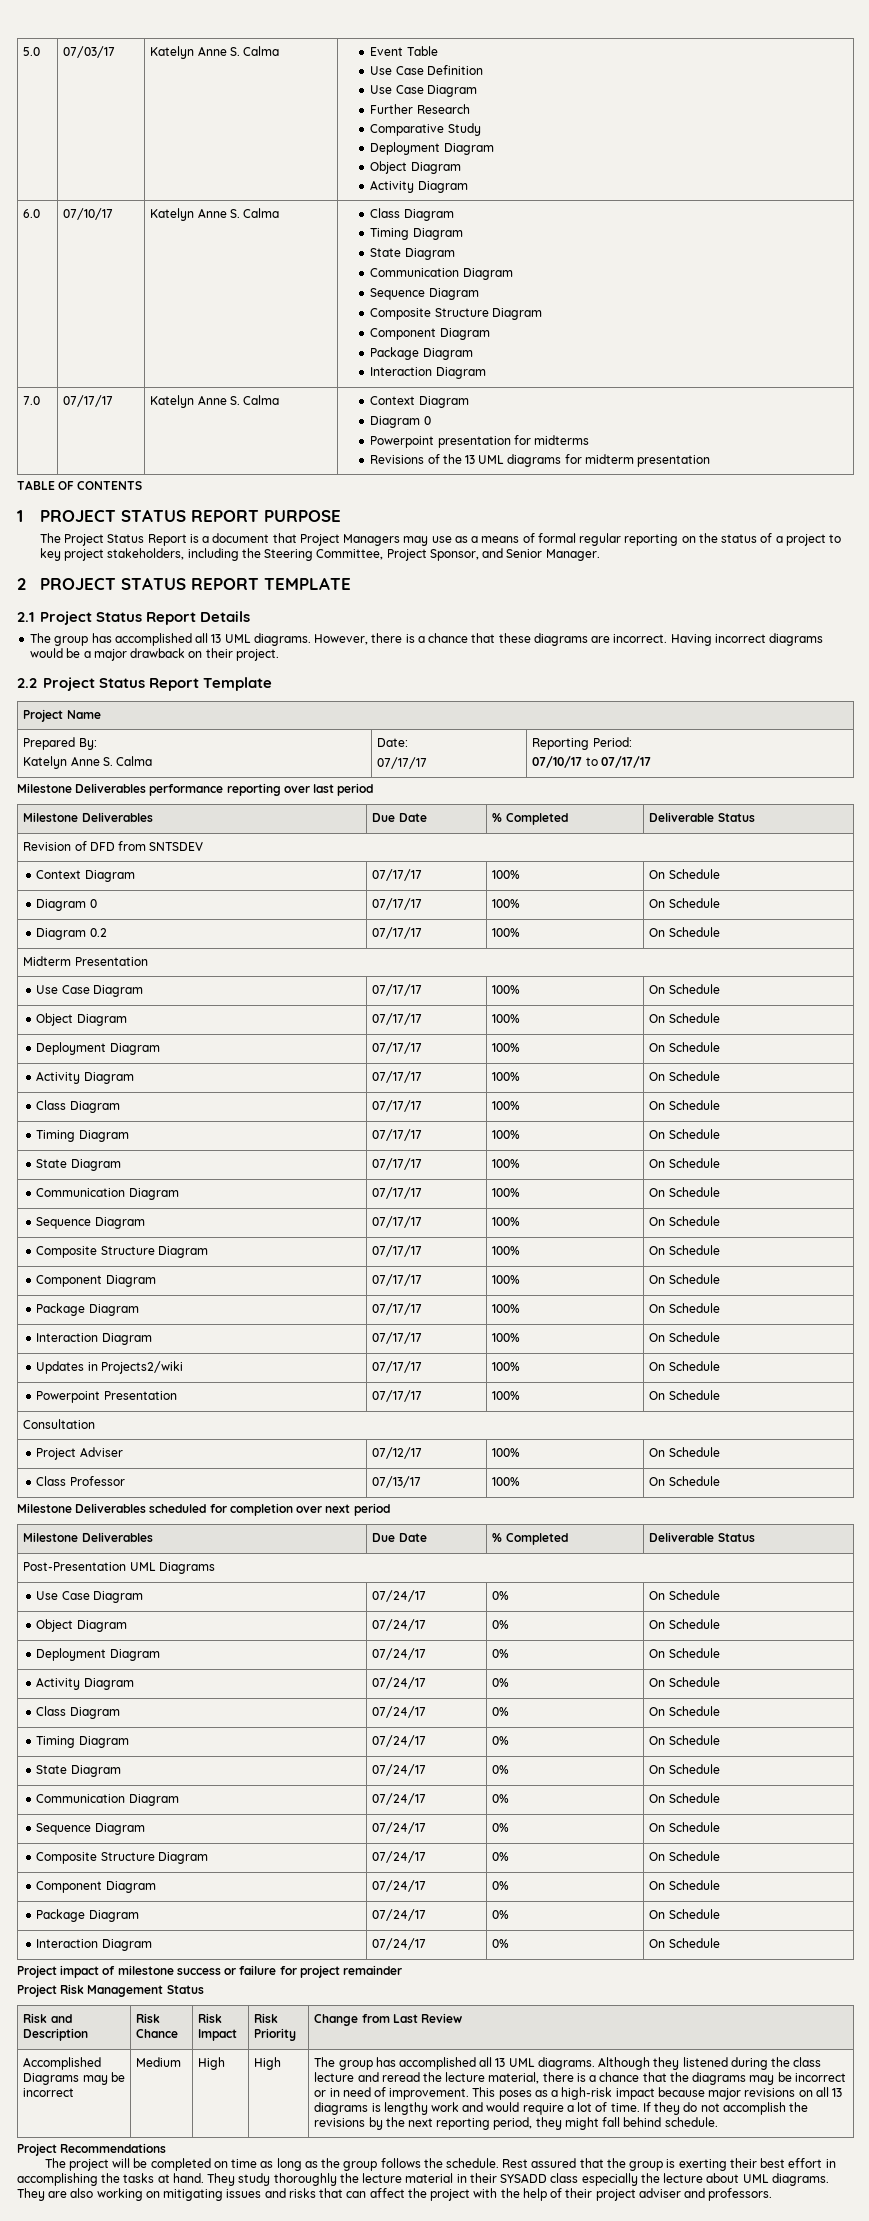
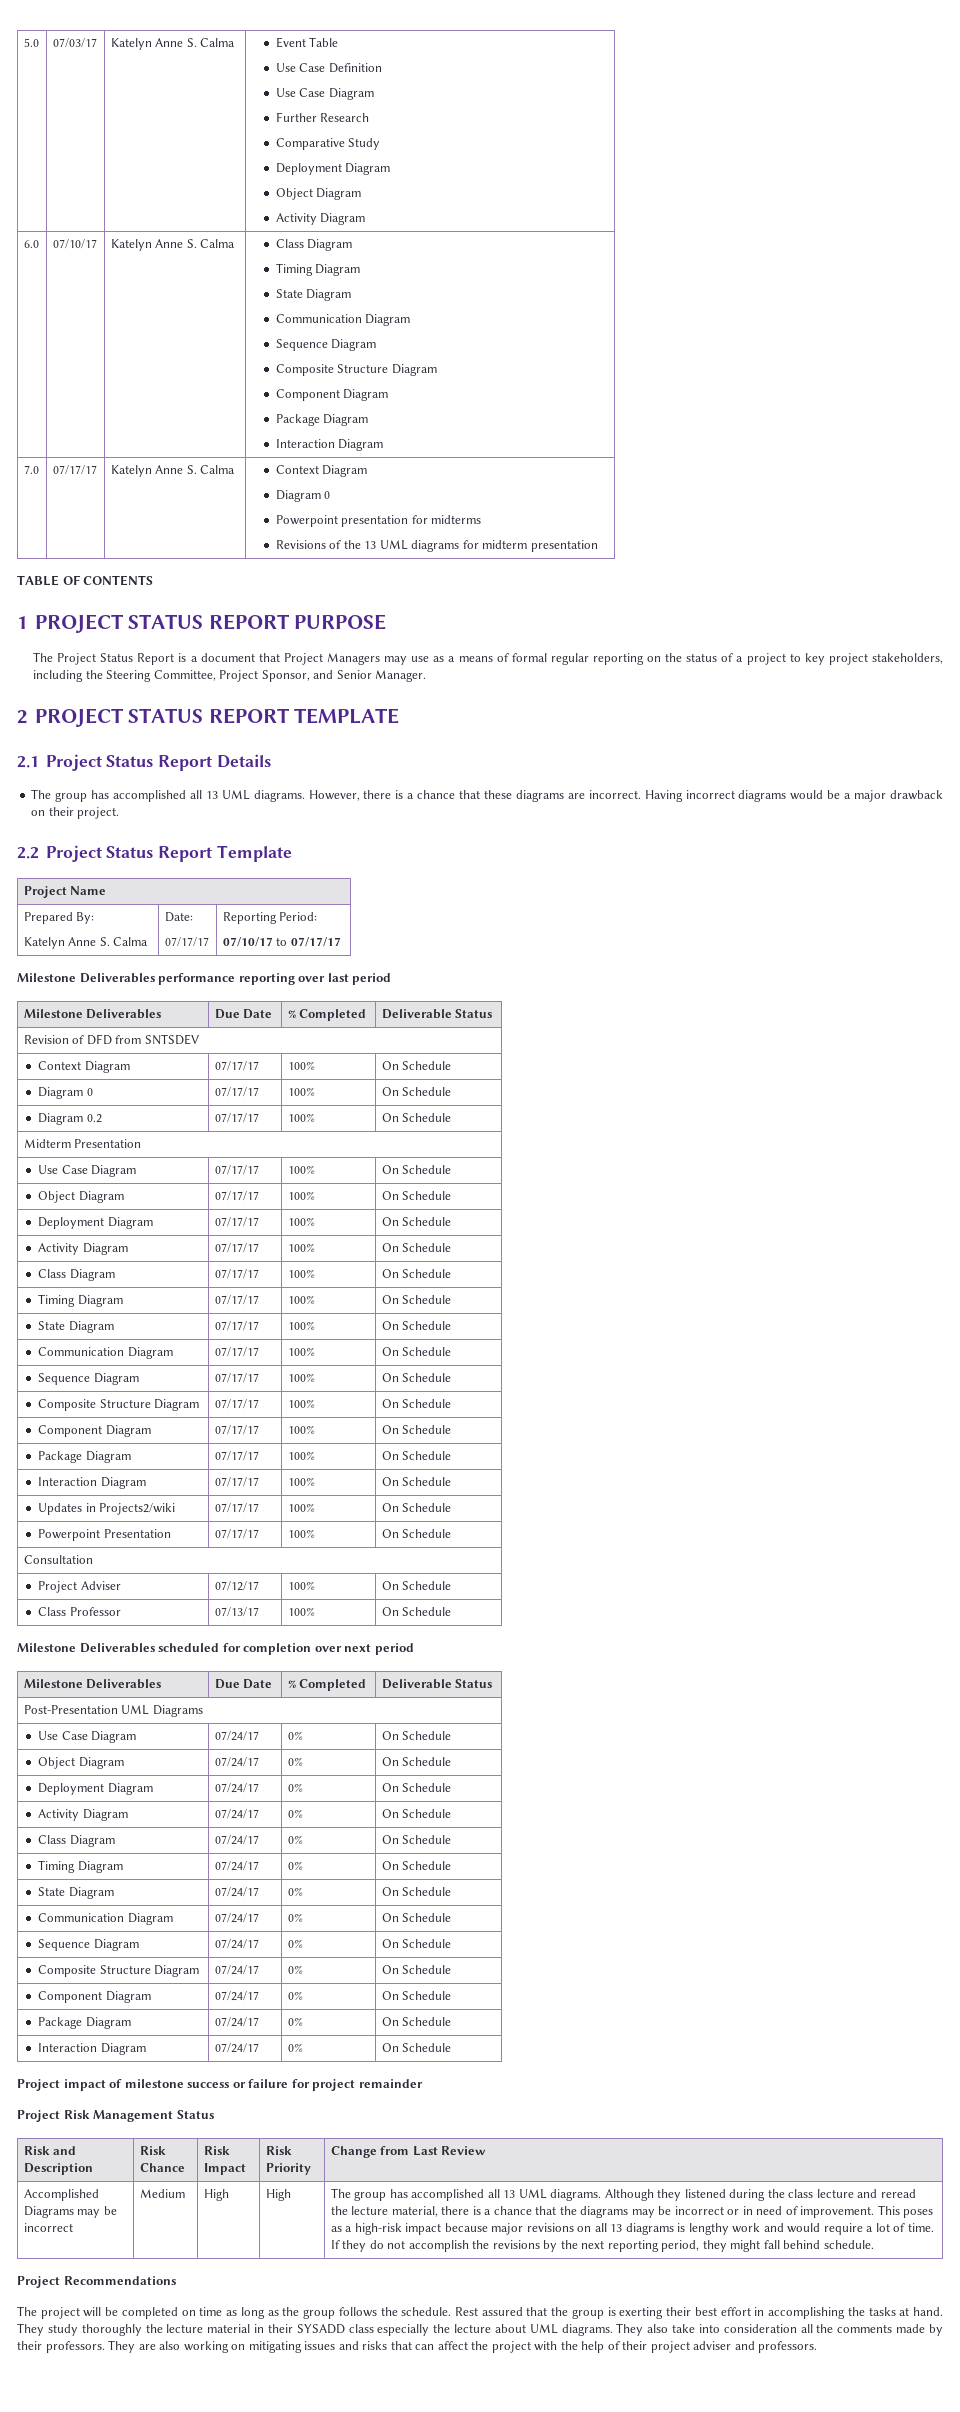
(45, 2194) none -> [647,2324,944,2336] [17,2340,136,2353] also take into consideration all the comments made by their professors. They

